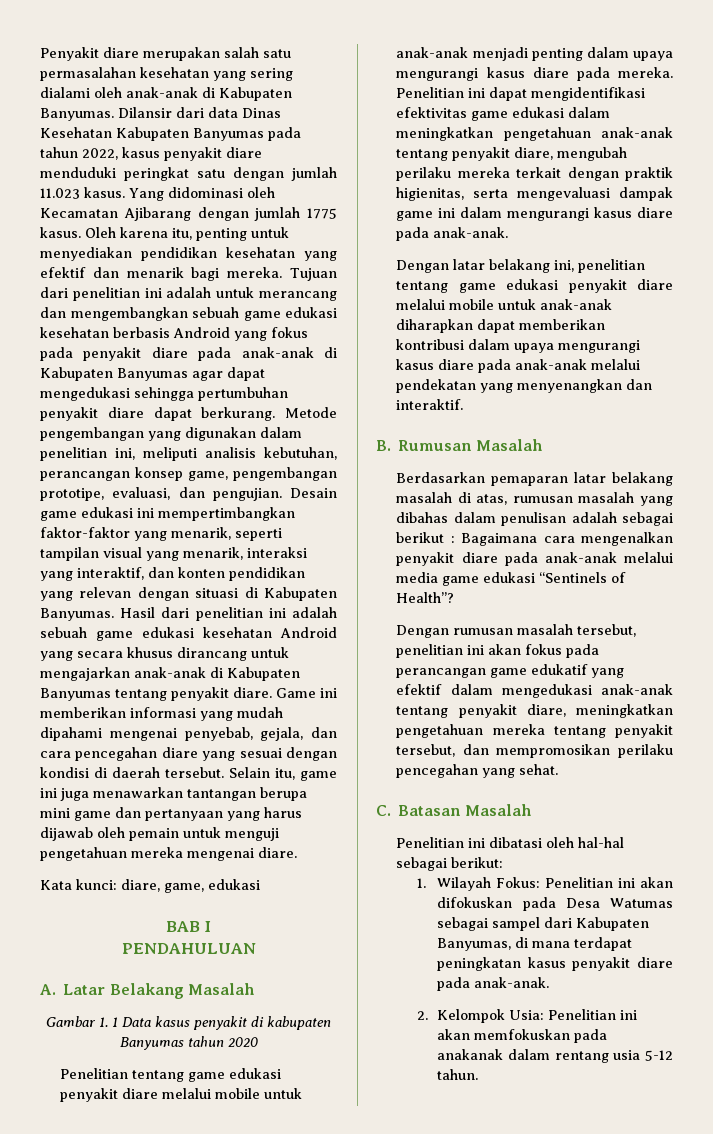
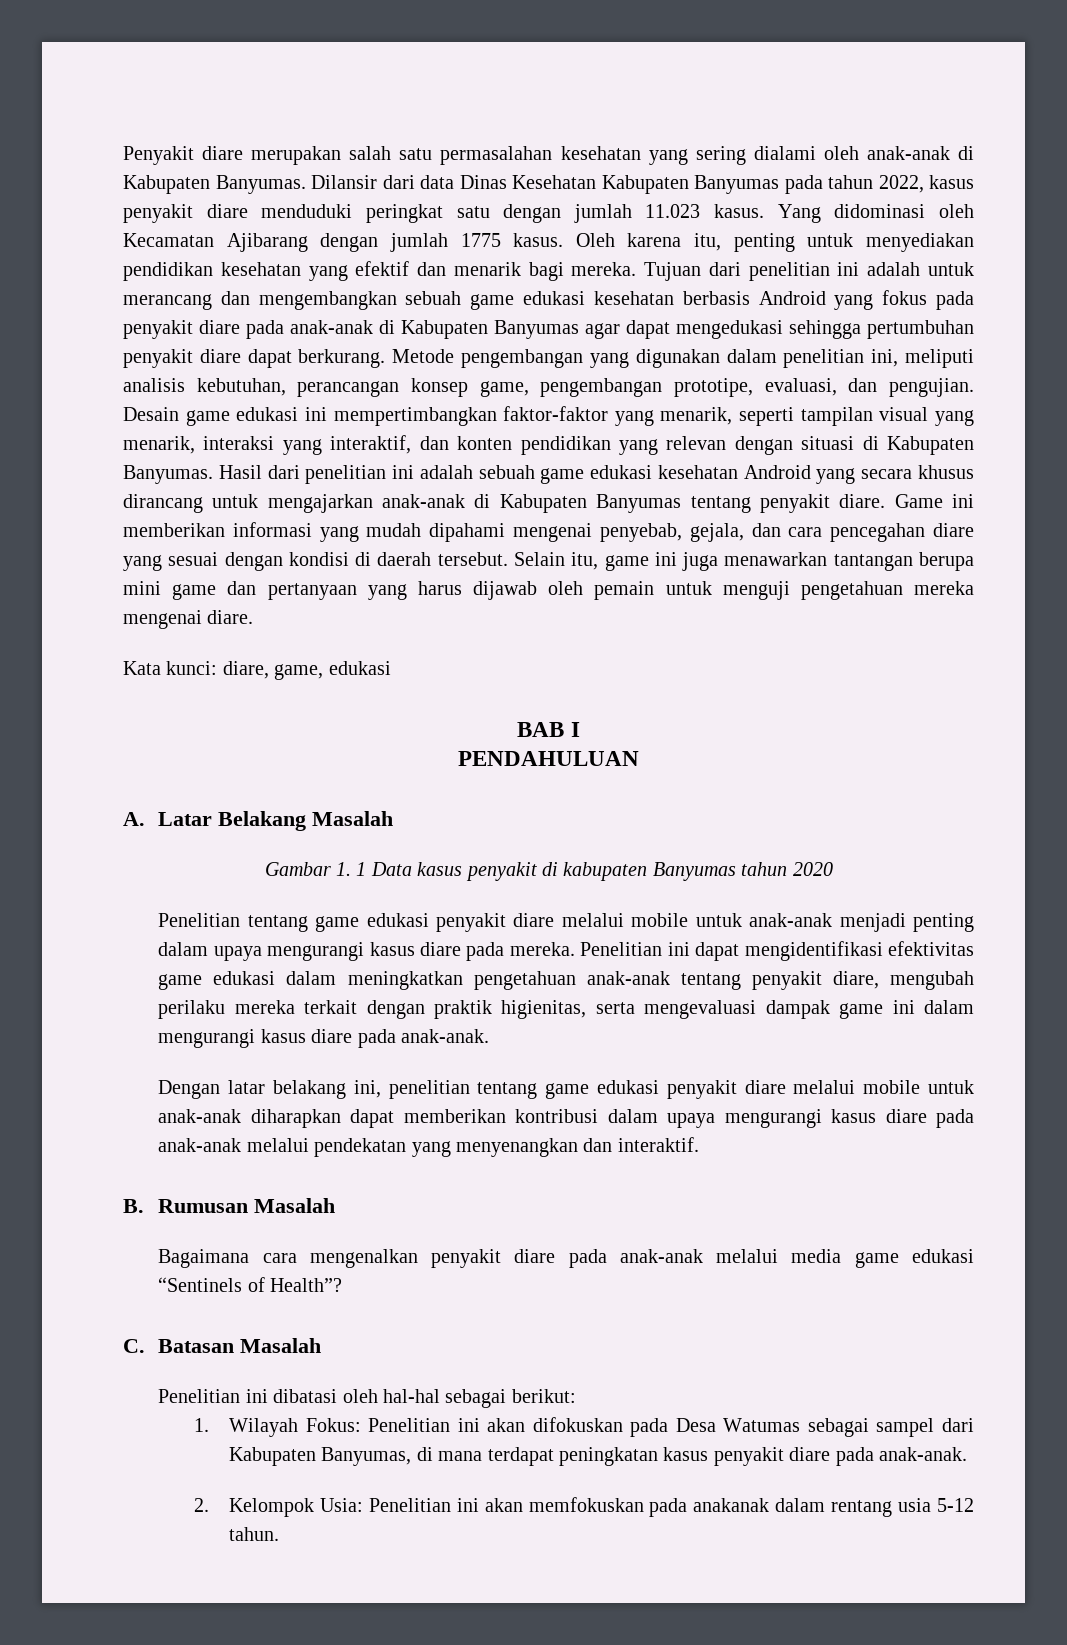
[396,472,673,486] [396,492,673,506] [396,512,673,526] [396,532,455,543] Berdasarkan pemaparan latar belakang masalah di atas, rumusan masalah yang dibahas dalam penulisan adalah sebagai berikut : -> (336, 1205) none
[396,624,637,638] [396,644,600,658] [396,664,625,678] [396,684,673,698] [396,704,673,718] [396,724,673,738] [396,744,673,758] [396,764,559,778] // Dengan rumusan masalah tersebut, penelitian ini akan fokus pada perancangan game edukatif yang efektif dalam mengedukasi anak-anak tentang penyakit diare, meningkatkan pengetahuan mereka tentang penyakit tersebut, dan mempromosikan perilaku pencegahan yang sehat. -> (343, 1285) none

